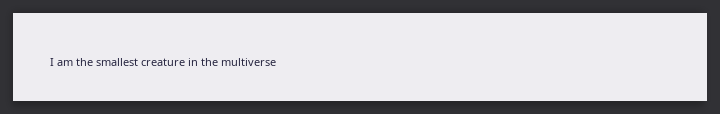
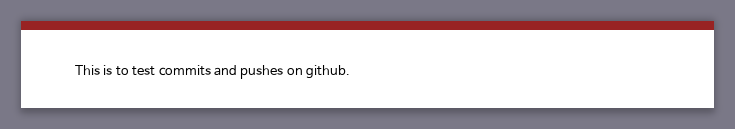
[50,58,276,66] I am the smallest creature in the multiverse -> [75,65,350,79] This is to test commits and pushes on github.

